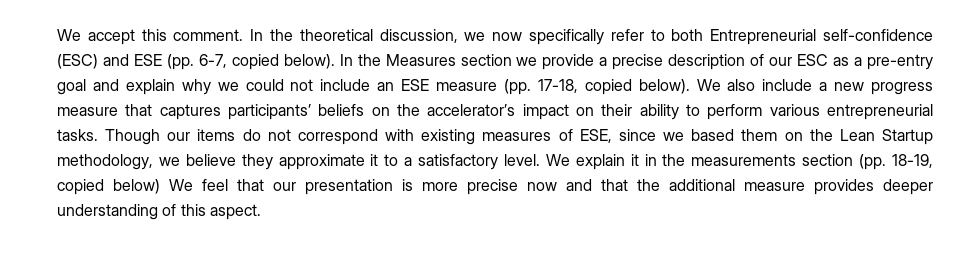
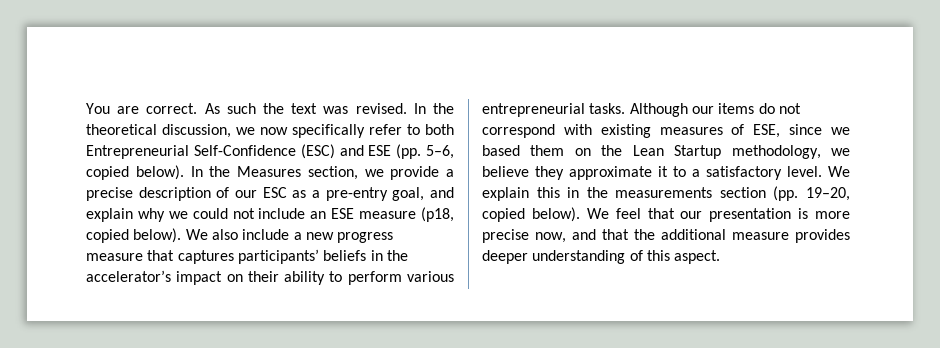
[57,29,244,45] We accept this comment. -> [86,103,407,114] You are correct. As such the text was revised.
[822,29,933,41] self-confidence -> [193,145,296,156] Self-Confidence
[198,54,227,68] 6-7, -> [425,145,454,159] 5–6,
[460,54,512,66] section -> [307,166,358,180] section,
[57,79,86,95] goal -> [392,187,425,201] goal,
[503,79,578,95] (pp. 17-18, -> [421,207,454,222] (p18,
[371,107,390,116] on -> [370,250,383,261] in
[105,129,161,145] Though -> [629,103,688,117] Although
[630,154,639,166] it -> [536,187,560,198] this
[892,154,934,168] [57,179,160,195] 18-19, copied below) -> [806,187,850,201] [482,207,580,222] 19–20, copied below).
[527,182,557,191] now -> [535,232,566,243] now,

